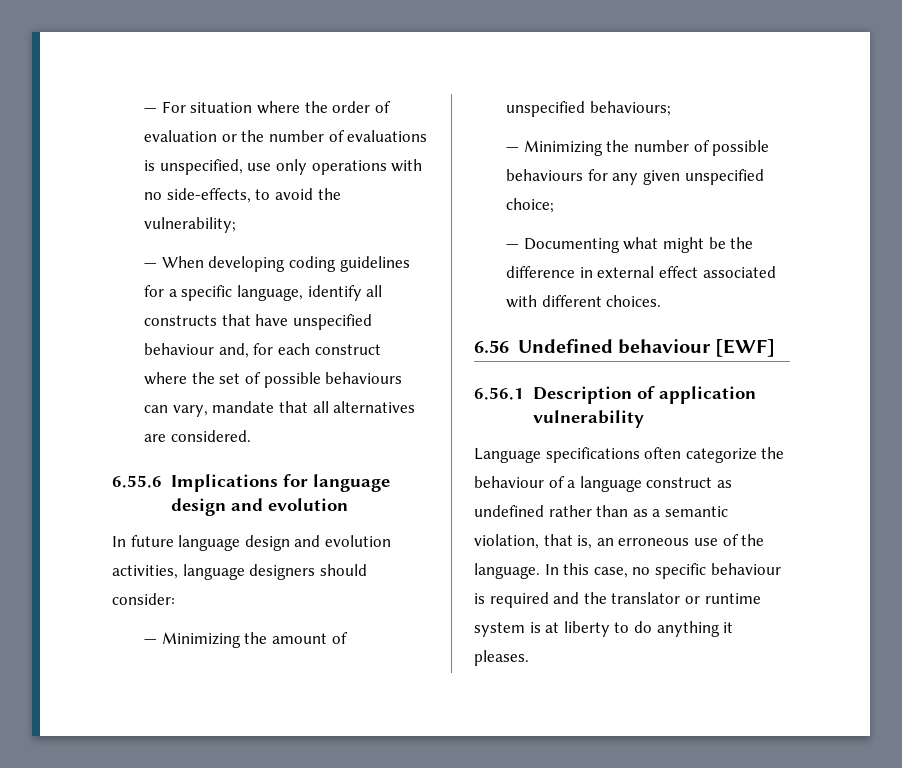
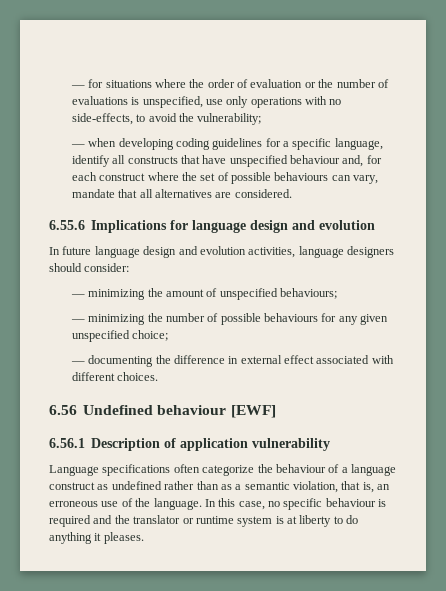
[144,101,253,113] — For situation -> [70,79,152,88] — for situations
[161,256,204,268] When -> [88,138,117,147] when
[161,632,241,648] Minimizing -> [88,289,146,300] minimizing
[523,140,603,156] Minimizing -> [88,314,146,325] minimizing
[523,237,726,253] Documenting what might be -> [88,355,154,367] documenting

